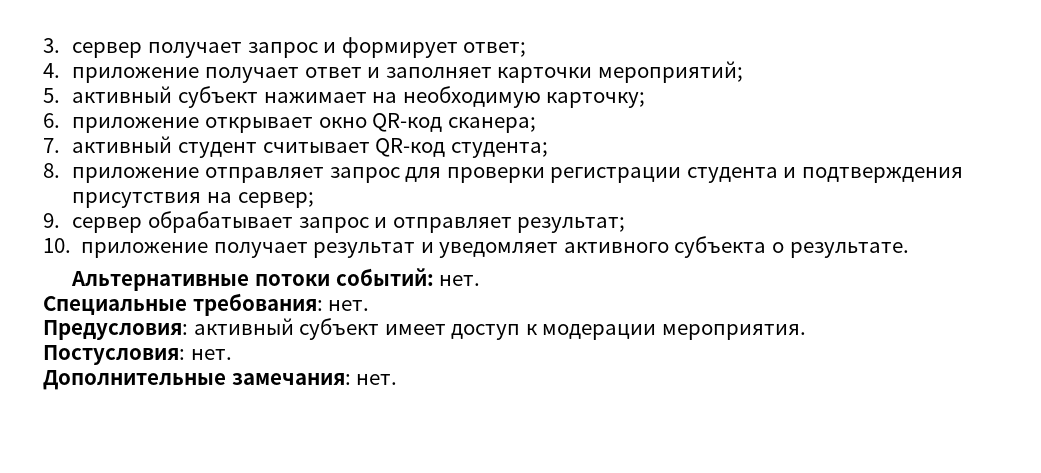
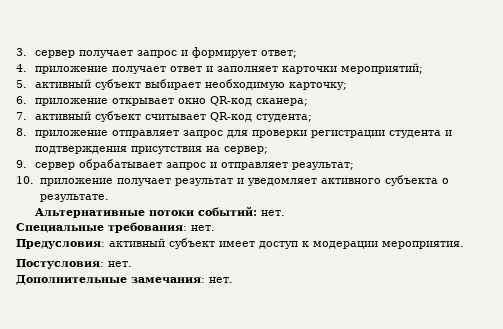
[263,92,398,103] нажимает на -> [145,79,202,90] выбирает
[177,142,257,158] студент -> [95,111,142,122] субъект

